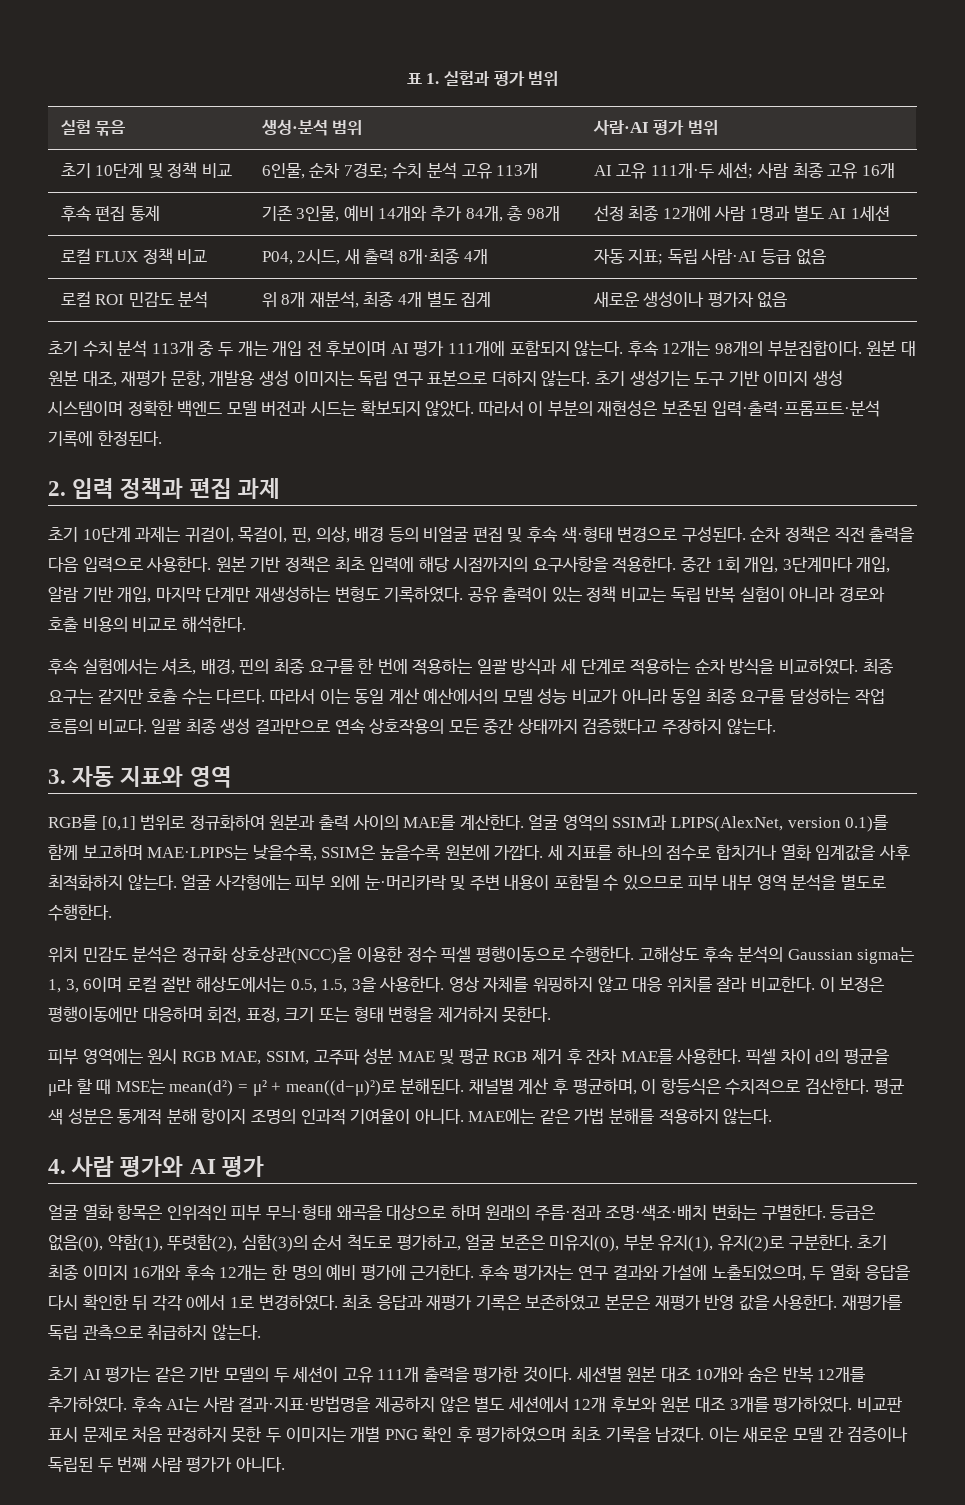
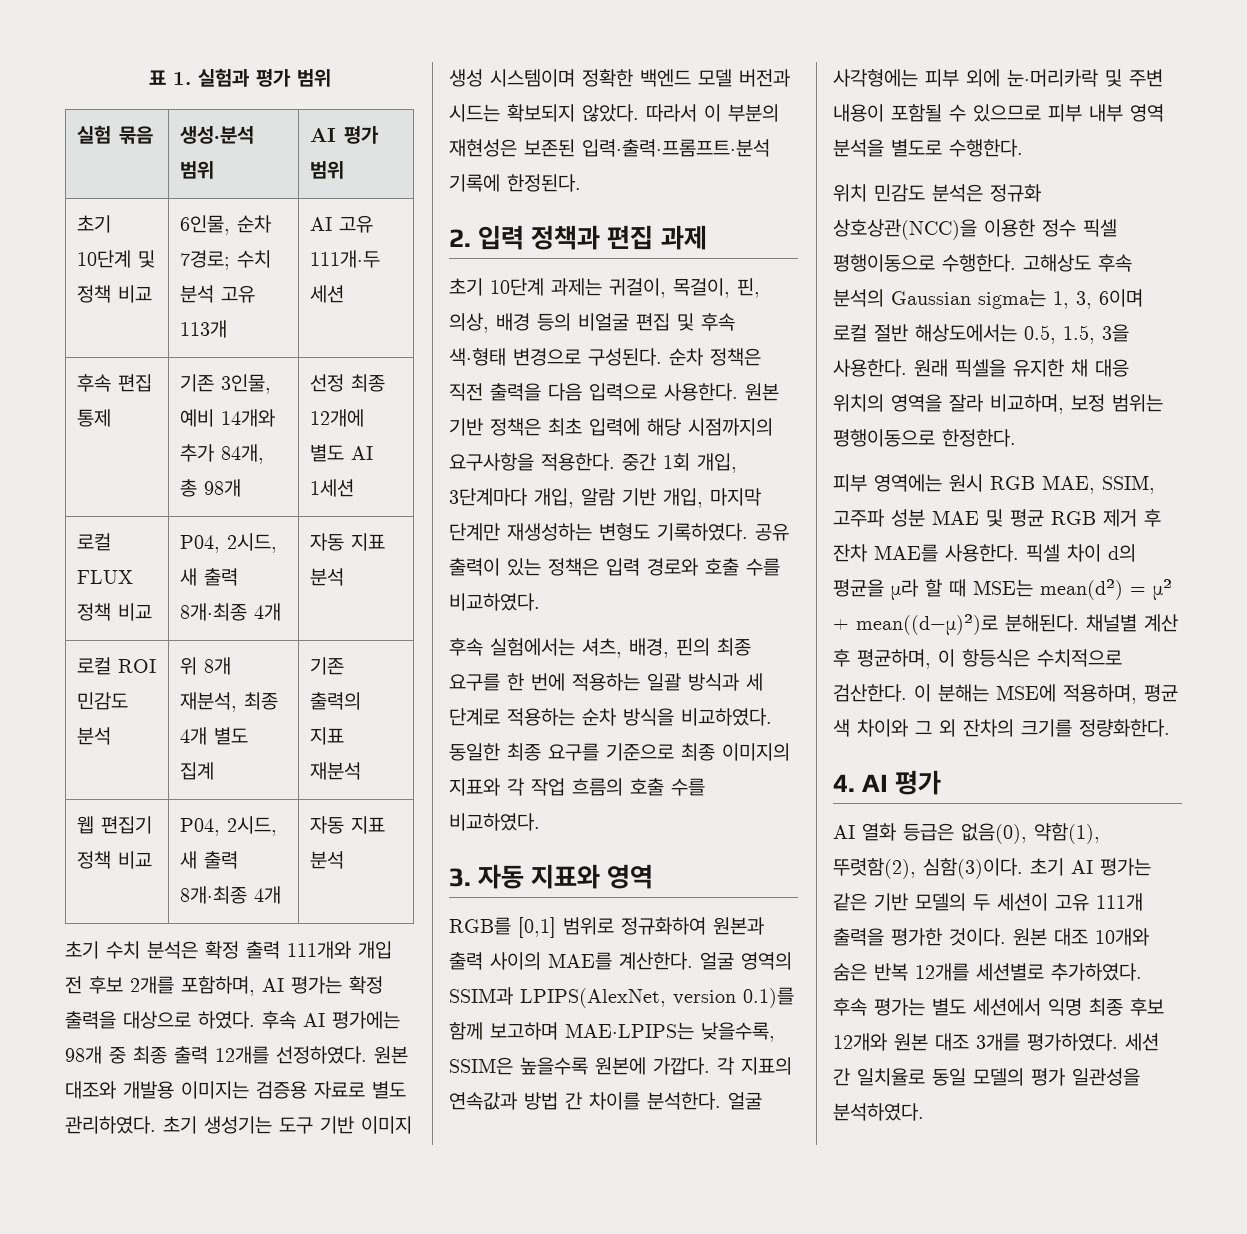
[592,120,649,135] 사람·AI -> [310,128,337,142] AI
[717,162,895,179] 세션; 사람 최종 고유 16개 -> [310,285,345,303] 세션
[714,205,790,221] 사람 1명과 -> (365, 418) none
[628,248,826,265] 지표; 독립 사람·AI 등급 없음 -> [351,533,386,551] [310,568,345,586] 지표 분석
[592,291,788,308] [48,340,916,357] [48,370,591,387] 새로운 생성이나 평가자 없음 // 초기 수치 분석 113개 중 두 개는 개입 전 후보이며 AI 평가 111개에 포함되지 않는다. 후속 12개는 98개의 부분집합이다. 원본 대 원본 대조, 재평가 문항, 개발용 생성 이미지는 독립 연구 표본으로 더하지 않는다. -> [310,657,345,675] [310,692,362,710] [310,727,345,745] [310,762,362,780] [77,816,153,834] [77,851,153,869] [180,816,278,836] [180,851,239,869] [180,886,282,904] [310,816,386,834] [310,851,345,869] [65,941,392,959] [65,976,383,996] [65,1011,400,1029] [65,1046,408,1064] [65,1081,406,1099] [65,1116,156,1134] 기존 출력의 지표 재분석 // 웹 편집기 정책 비교 | P04, 2시드, 새 출력 8개·최종 4개 | 자동 지표 분석 // 초기 수치 분석은 확정 출력 111개와 개입 전 후보 2개를 포함하며, AI 평가는 확정 출력을 대상으로 하였다. 후속 AI 평가에는 98개 중 최종 출력 12개를 선정하였다. 원본 대조와 개발용 이미지는 검증용 자료로 별도 관리하였다.
[586,586,886,603] [48,616,246,633] 정책 비교는 독립 반복 실험이 아니라 경로와 호출 비용의 비교로 해석한다. -> [548,558,780,576] [449,593,540,611] 정책은 입력 경로와 호출 수를 비교하였다.
[862,658,893,674] [48,688,885,705] [48,718,776,735] 최종 요구는 같지만 호출 수는 다르다. 따라서 이는 동일 계산 예산에서의 모델 성능 비교가 아니라 동일 최종 요구를 달성하는 작업 흐름의 비교다. 일괄 최종 생성 결과만으로 연속 상호작용의 모든 중간 상태까지 검증했다고 주장하지 않는다. -> [449,743,790,761] [449,778,705,796] [449,813,540,831] 동일한 최종 요구를 기준으로 최종 이미지의 지표와 각 작업 흐름의 호출 수를 비교하였다.
[546,844,910,861] [48,874,177,891] 세 지표를 하나의 점수로 합치거나 열화 임계값을 사후 최적화하지 않는다. -> [717,1057,792,1075] [449,1092,721,1110] 각 지표의 연속값과 방법 간 차이를 분석한다.
[448,976,885,993] [48,1006,552,1023] 영상 자체를 워핑하지 않고 대응 위치를 잘라 비교한다. 이 보정은 평행이동에만 대응하며 회전, 표정, 크기 또는 형태 변형을 제거하지 못한다. -> [914,359,1129,377] [833,394,1163,414] [833,429,1016,447] 원래 픽셀을 유지한 채 대응 위치의 영역을 잘라 비교하며, 보정 범위는 평행이동으로 한정한다.
[873,1078,904,1094] [48,1108,773,1125] 평균 색 성분은 통계적 분해 항이지 조명의 인과적 기여율이 아니다. MAE에는 같은 가법 분해를 적용하지 않는다. -> [914,684,1178,704] [833,719,1170,737] 이 분해는 MSE에 적용하며, 평균 색 차이와 그 외 잔차의 크기를 정량화한다.
[71,1156,184,1177] 사람 평가와 -> (855, 783) none
[48,1204,876,1221] [48,1234,888,1252] [48,1264,910,1281] [48,1294,903,1311] [48,1324,261,1340] 얼굴 열화 항목은 인위적인 피부 무늬·형태 왜곡을 대상으로 하며 원래의 주름·점과 조명·색조·배치 변화는 구별한다. 등급은 없음(0), 약함(1), 뚜렷함(2), 심함(3)의 순서 척도로 평가하고, 얼굴 보존은 미유지(0), 부분 유지(1), 유지(2)로 구분한다. 초기 최종 이미지 16개와 후속 12개는 한 명의 예비 평가에 근거한다. 후속 평가자는 연구 결과와 가설에 노출되었으며, 두 열화 응답을 다시 확인한 뒤 각각 0에서 1로 변경하였다. 최초 응답과 재평가 기록은 보존하였고 본문은 재평가 반영 값을 사용한다. 재평가를 독립 관측으로 취급하지 않는다. // -> [833,823,1100,844] [833,858,1023,879] AI 열화 등급은 없음(0), 약함(1), 뚜렷함(2), 심함(3)이다.
[575,1366,622,1382] 세션별 -> (1006, 937) none
(866, 1374) none -> [976,963,1044,981] 세션별로
[166,1396,902,1413] [48,1426,909,1443] [48,1456,285,1473] AI는 사람 결과·지표·방법명을 제공하지 않은 별도 세션에서 12개 후보와 원본 대조 3개를 평가하였다. 비교판 표시 문제로 처음 판정하지 못한 두 이미지는 개별 PNG 확인 후 평가하였으며 최초 기록을 남겼다. 이는 새로운 모델 간 검증이나 독립된 두 번째 사람 평가가 아니다. -> [874,998,1164,1016] [833,1033,1159,1051] [833,1068,1140,1086] [833,1103,924,1121] 평가는 별도 세션에서 익명 최종 후보 12개와 원본 대조 3개를 평가하였다. 세션 간 일치율로 동일 모델의 평가 일관성을 분석하였다.

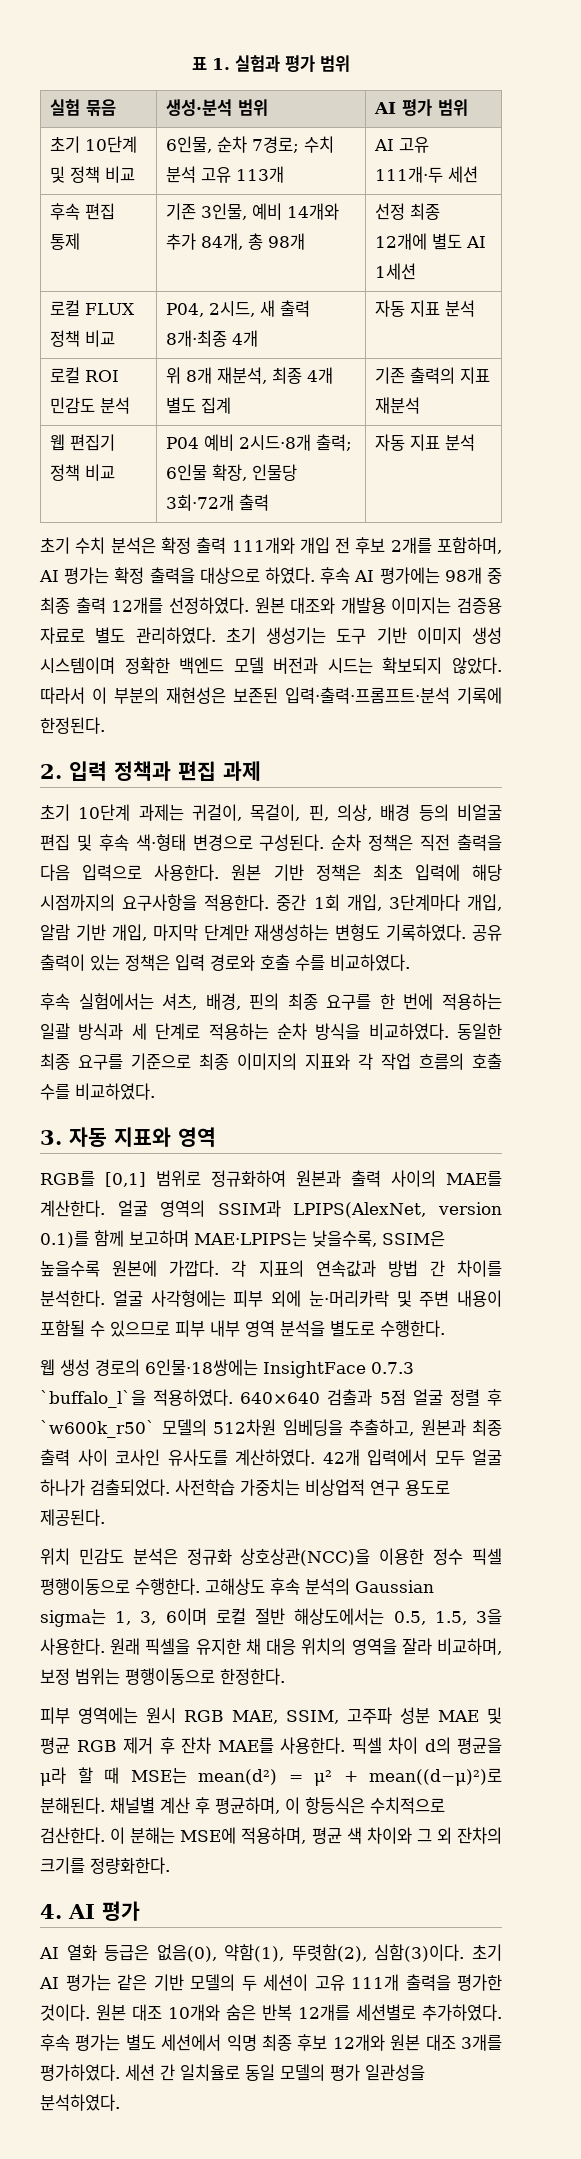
[180,816,278,836] [180,851,239,869] [180,886,282,904] P04, 2시드, 새 출력 8개·최종 4개 -> [165,434,352,451] [165,464,297,481] [165,494,269,511] P04 예비 2시드·8개 출력; 6인물 확장, 인물당 3회·72개 출력
(1023, 148) none -> [40,1359,414,1378] [40,1389,503,1408] [40,1419,502,1438] [40,1449,502,1466] [40,1479,450,1496] [40,1509,105,1526] // 웹 생성 경로의 6인물·18쌍에는 InsightFace 0.7.3 `buffalo_l`을 적용하였다. 640×640 검출과 5점 얼굴 정렬 후 `w600k_r50` 모델의 512차원 임베딩을 추출하고, 원본과 최종 출력 사이 코사인 유사도를 계산하였다. 42개 입력에서 모두 얼굴 하나가 검출되었다. 사전학습 가중치는 비상업적 연구 용도로 제공된다.

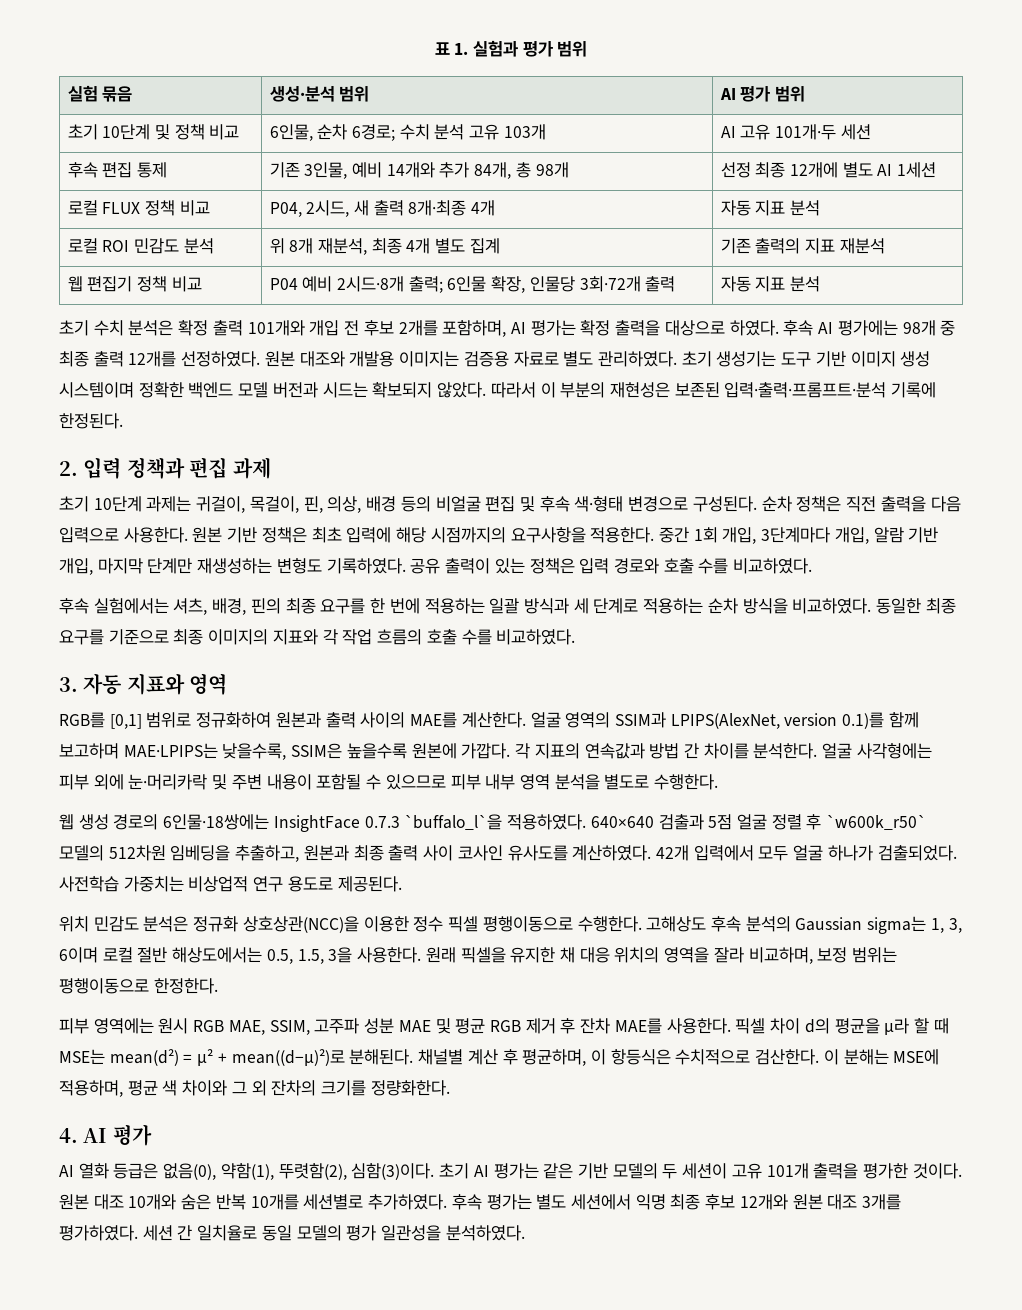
[251,136,299,153] 7경로; -> [351,124,395,141] 6경로;
[235,166,284,183] 113개 -> [503,124,546,140] 103개
[374,166,443,183] 111개·두 -> [774,124,836,140] 101개·두
[231,537,295,554] 111개와 -> [247,320,305,336] 101개와
[351,1974,399,1991] 111개 -> [766,1163,809,1179] 101개
[298,2004,350,2021] 12개를 -> [250,1194,299,1210] 10개를

